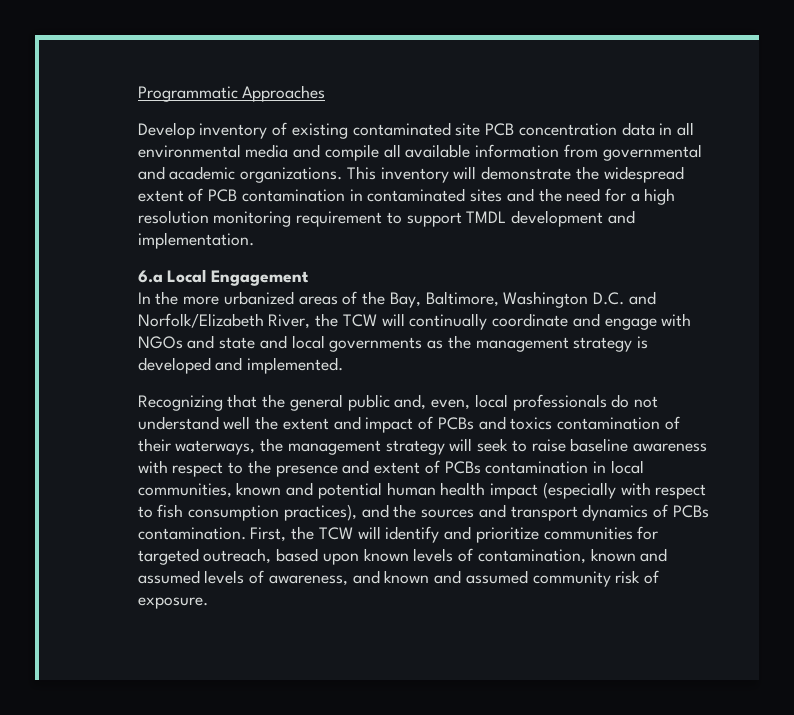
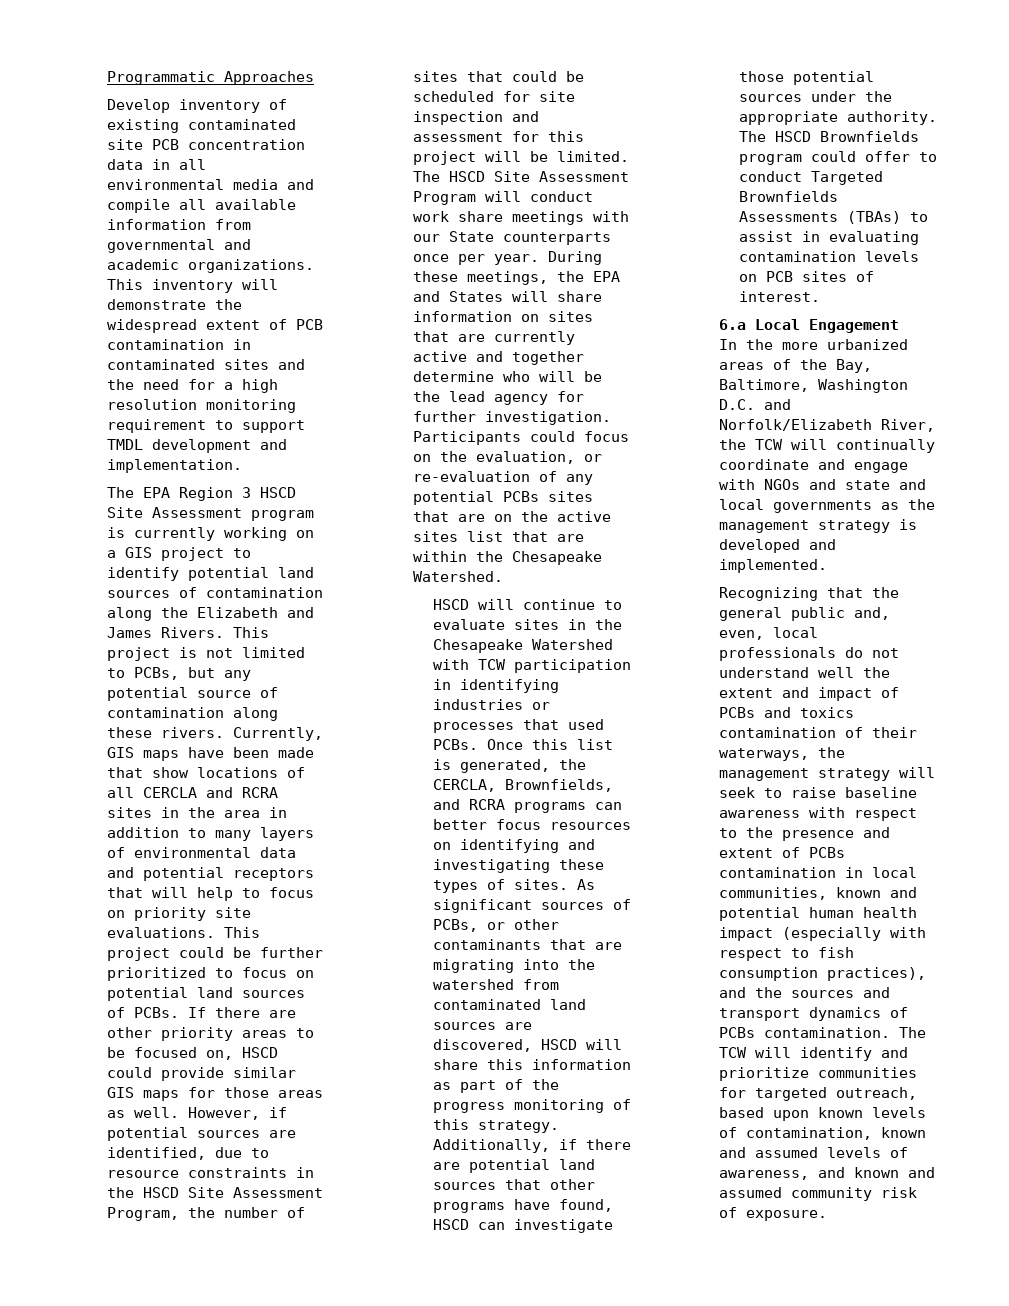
(254, 240) none -> [106,487,296,501] [106,507,314,521] [106,527,314,541] [106,547,251,561] [106,567,314,581] [106,587,323,598] [106,607,314,621] [106,627,269,638] [106,647,305,661] [106,667,251,681] [106,687,278,701] [106,707,278,721] [106,727,323,741] [106,747,314,761] [106,767,305,778] [106,787,278,798] [106,807,287,818] [106,827,314,841] [106,847,296,858] [106,867,314,881] [106,887,314,901] [106,907,251,921] [106,927,260,938] [106,947,323,961] [106,967,314,981] [106,987,305,1001] [106,1007,296,1018] [106,1027,314,1041] [106,1047,278,1060] [106,1067,296,1081] [106,1087,323,1101] [106,1107,287,1120] [106,1127,296,1141] [106,1147,269,1160] [106,1167,314,1178] [106,1187,323,1198] [106,1207,305,1221] [412,71,584,82] [412,91,575,102] [412,111,539,125] [412,131,584,142] [412,151,629,165] [412,171,629,182] [412,191,593,205] [412,211,629,225] [412,231,611,245] [412,251,602,265] [412,271,620,285] [412,291,602,302] [412,311,593,322] [412,331,575,345] [412,351,584,365] [412,371,602,382] [412,391,584,405] [412,411,611,425] [412,431,629,445] [412,451,602,464] [412,471,593,485] [412,491,593,505] [412,511,611,522] [412,531,584,542] [412,551,602,565] [412,571,503,582] [432,599,622,610] [432,619,622,630] [432,639,613,653] [432,659,631,673] [432,679,559,693] [432,699,550,710] [432,719,604,733] [432,739,613,750] [432,759,586,773] [432,779,613,792] [432,799,622,813] [432,819,631,830] [432,839,595,853] [432,859,604,873] [432,879,595,893] [432,899,631,913] [432,919,559,932] [432,939,622,950] [432,959,595,973] [432,979,559,990] [432,999,586,1010] [432,1022,532,1030] [432,1039,622,1052] [432,1059,631,1070] [432,1079,559,1093] [432,1099,631,1113] [432,1119,559,1133] [432,1139,631,1153] [432,1159,595,1173] [432,1179,595,1190] [432,1199,613,1213] [432,1219,613,1233] [738,71,874,85] [738,91,892,102] [738,111,937,125] [738,131,919,142] [738,151,937,165] [738,171,883,185] [738,191,838,202] [738,211,928,224] [738,231,919,245] [738,251,919,262] [738,271,874,282] [738,291,820,302] // The EPA Region 3 HSCD Site Assessment program is currently working on a GIS project to identify potential land sources of contamination along the Elizabeth and James Rivers. This project is not limited to PCBs, but any potential source of contamination along these rivers. Currently, GIS maps have been made that show locations of all CERCLA and RCRA sites in the area in addition to many layers of environmental data and potential receptors that will help to focus on priority site evaluations. This project could be further prioritized to focus on potential land sources of PCBs. If there are other priority areas to be focused on, HSCD could provide similar GIS maps for those areas as well. However, if potential sources are identified, due to resource constraints in the HSCD Site Assessment Program, the number of sites that could be scheduled for site inspection and assessment for this project will be limited. The HSCD Site Assessment Program will conduct work share meetings with our State counterparts once per year. During these meetings, the EPA and States will share information on sites that are currently active and together determine who will be the lead agency for further investigation. Participants could focus on the evaluation, or re-evaluation of any potential PCBs sites that are on the active sites list that are within the Chesapeake Watershed. // HSCD will continue to evaluate sites in the Chesapeake Watershed with TCW participation in identifying industries or processes that used PCBs. Once this list is generated, the CERCLA, Brownfields, and RCRA programs can better focus resources on identifying and investigating these types of sites. As significant sources of PCBs, or other contaminants that are migrating into the watershed from contaminated land sources are discovered, HSCD will share this information as part of the progress monitoring of this strategy. Additionally, if there are potential land sources that other programs have found, HSCD can investigate those potential sources under the appropriate authority. The HSCD Brownfields program could offer to conduct Targeted Brownfields Assessments (TBAs) to assist in evaluating contamination levels on PCB sites of interest.
[250,526,315,542] First, the -> [898,1027,926,1038] The

